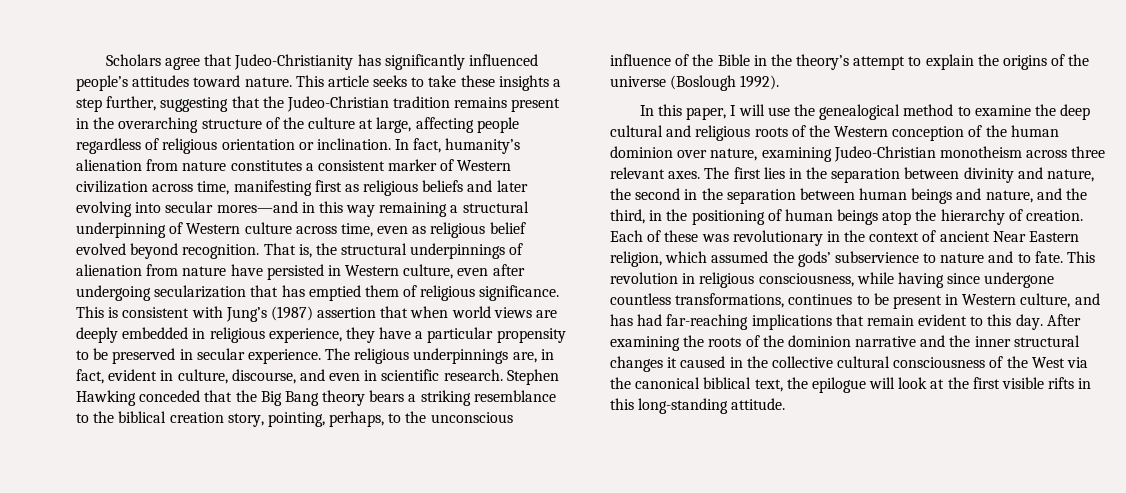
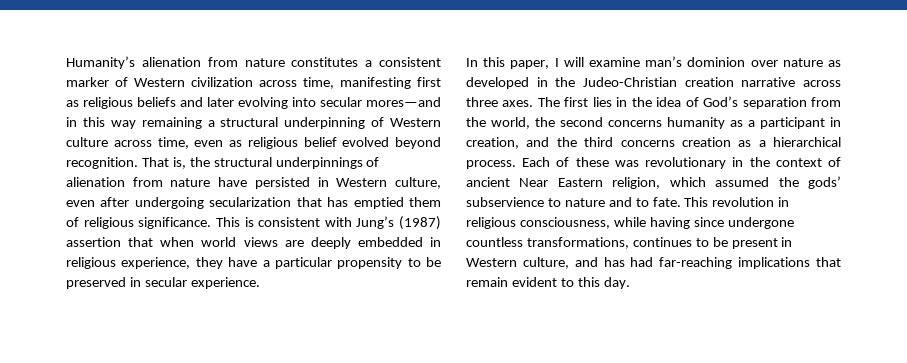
[105,54,539,70] [76,75,562,91] [76,96,561,112] [76,117,519,133] [76,138,521,154] Scholars agree that Judeo-Christianity has significantly influenced people’s attitudes toward nature. This article seeks to take these insights a step further, suggesting that the Judeo-Christian tradition remains present in the overarching structure of the culture at large, affecting people regardless of religious orientation or inclination. In fact, humanity’s -> [66,56,135,69] Humanity’s
[325,348,554,364] [76,369,559,385] [76,390,556,406] [76,411,513,427] [610,54,1090,70] [610,75,780,91] The religious underpinnings are, in fact, evident in culture, discourse, and even in scientific research. Stephen Hawking conceded that the Big Bang theory bears a striking resemblance to the biblical creation story, pointing, perhaps, to the unconscious influence of the Bible in the theory’s attempt to explain the origins of the universe (Boslough 1992). -> (260, 283) none
[767,104,1091,120] [610,125,1059,141] [610,146,1022,162] use the genealogical method to examine the deep cultural and religious roots of the Western conception of the human dominion over nature, examining Judeo-Christian monotheism -> [589,56,841,67] [466,77,796,89] examine man’s dominion over nature as developed in the Judeo-Christian creation narrative
[610,167,665,179] relevant -> (498, 102) none
[831,167,1095,183] [610,188,1088,204] [610,209,1084,225] separation between divinity and nature, the second in the separation between human beings and nature, and the third, in the positioning of human beings atop the hierarchy of creation. -> [656,96,841,109] [466,117,841,129] [466,137,841,149] [466,160,516,169] idea of God’s separation from the world, the second concerns humanity as a participant in creation, and the third concerns creation as a hierarchical process.
[1046,314,1081,326] [610,335,1080,351] [610,356,1089,372] [610,377,1092,393] [610,398,786,414] After examining the roots of the dominion narrative and the inner structural changes it caused in the collective cultural consciousness of the West via the canonical biblical text, the epilogue will look at the first visible rifts in this long-standing attitude. -> (630, 283) none

